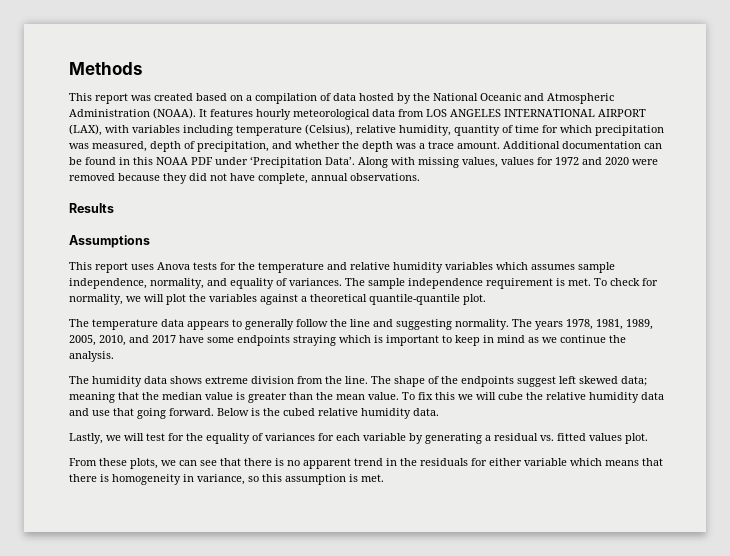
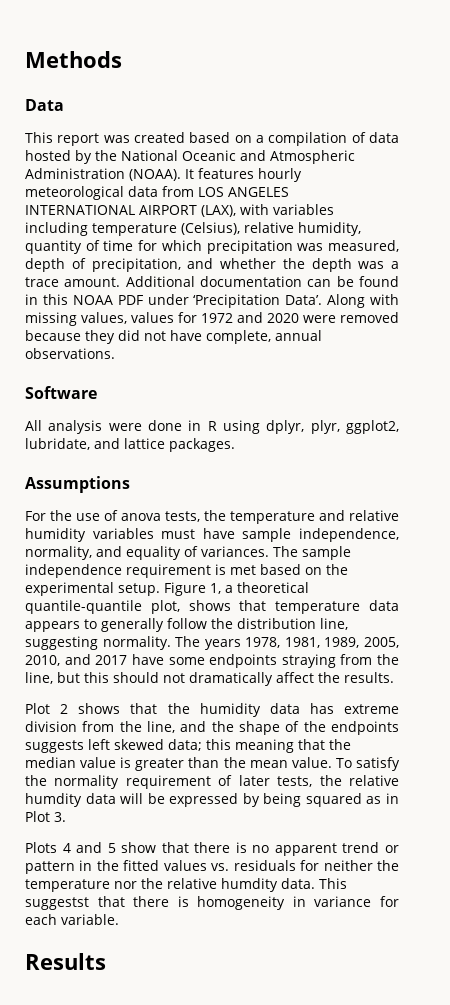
(143, 68) none -> [25,99,64,111] // Data
[69,203,114,213] [69,235,150,248] [69,262,236,273] Results // Assumptions // This report uses Anova tests for -> [25,386,97,399] [25,420,399,434] [25,438,235,452] [25,476,130,493] [25,510,200,522] Software // All analysis were done in R using dplyr, plyr, ggplot2, lubridate, and lattice packages. // Assumptions // For the use of anova tests,
[496,262,575,270] which assumes -> [161,528,235,539] must have
[568,278,658,286] [69,294,486,305] [69,319,89,327] met. To check for normality, we will plot the variables against a theoretical quantile-quantile plot. // The -> [230,564,348,575] [25,582,309,596] [25,600,267,614] met based on the experimental setup. Figure 1, a theoretical quantile-quantile plot, shows that
[350,319,393,327] line and -> [237,618,348,630] distribution line,
[339,335,626,346] [69,351,114,362] [69,376,202,387] which is important to keep in mind as we continue the analysis. // The humidity data shows -> [340,654,399,665] [25,672,394,686] [25,703,334,717] from the line, but this should not dramatically affect the results. // Plot 2 shows that the humidity data has
[345,376,391,384] line. The -> [147,721,234,733] line, and the
[517,376,556,387] suggest -> [25,740,84,753] suggests
(647, 381) none -> [206,739,231,750] this
[418,392,664,403] [69,408,439,419] [69,433,648,444] [69,458,217,469] fix this we will cube the relative humidity data and use that going forward. Below is the cubed relative humidity data. // Lastly, we will test for the equality of variances for each variable by generating a residual vs. fitted values plot. // From these plots, we can see -> [356,757,401,771] [25,775,399,789] [25,793,399,807] [25,811,66,822] [25,842,157,853] satisfy the normality requirement of later tests, the relative humdity data will be expressed by being squared as in Plot 3. // Plots 4 and 5 show
[386,458,639,466] in the residuals for either variable which means -> [385,845,399,853] [25,860,400,874] [25,878,347,892] [25,897,89,910] or pattern in the fitted values vs. residuals for neither the temperature nor the relative humdity data. This suggestst
[197,474,384,485] variance, so this assumption is met. -> [314,896,399,907] [25,914,119,925] [25,953,106,970] variance for each variable. // Results

